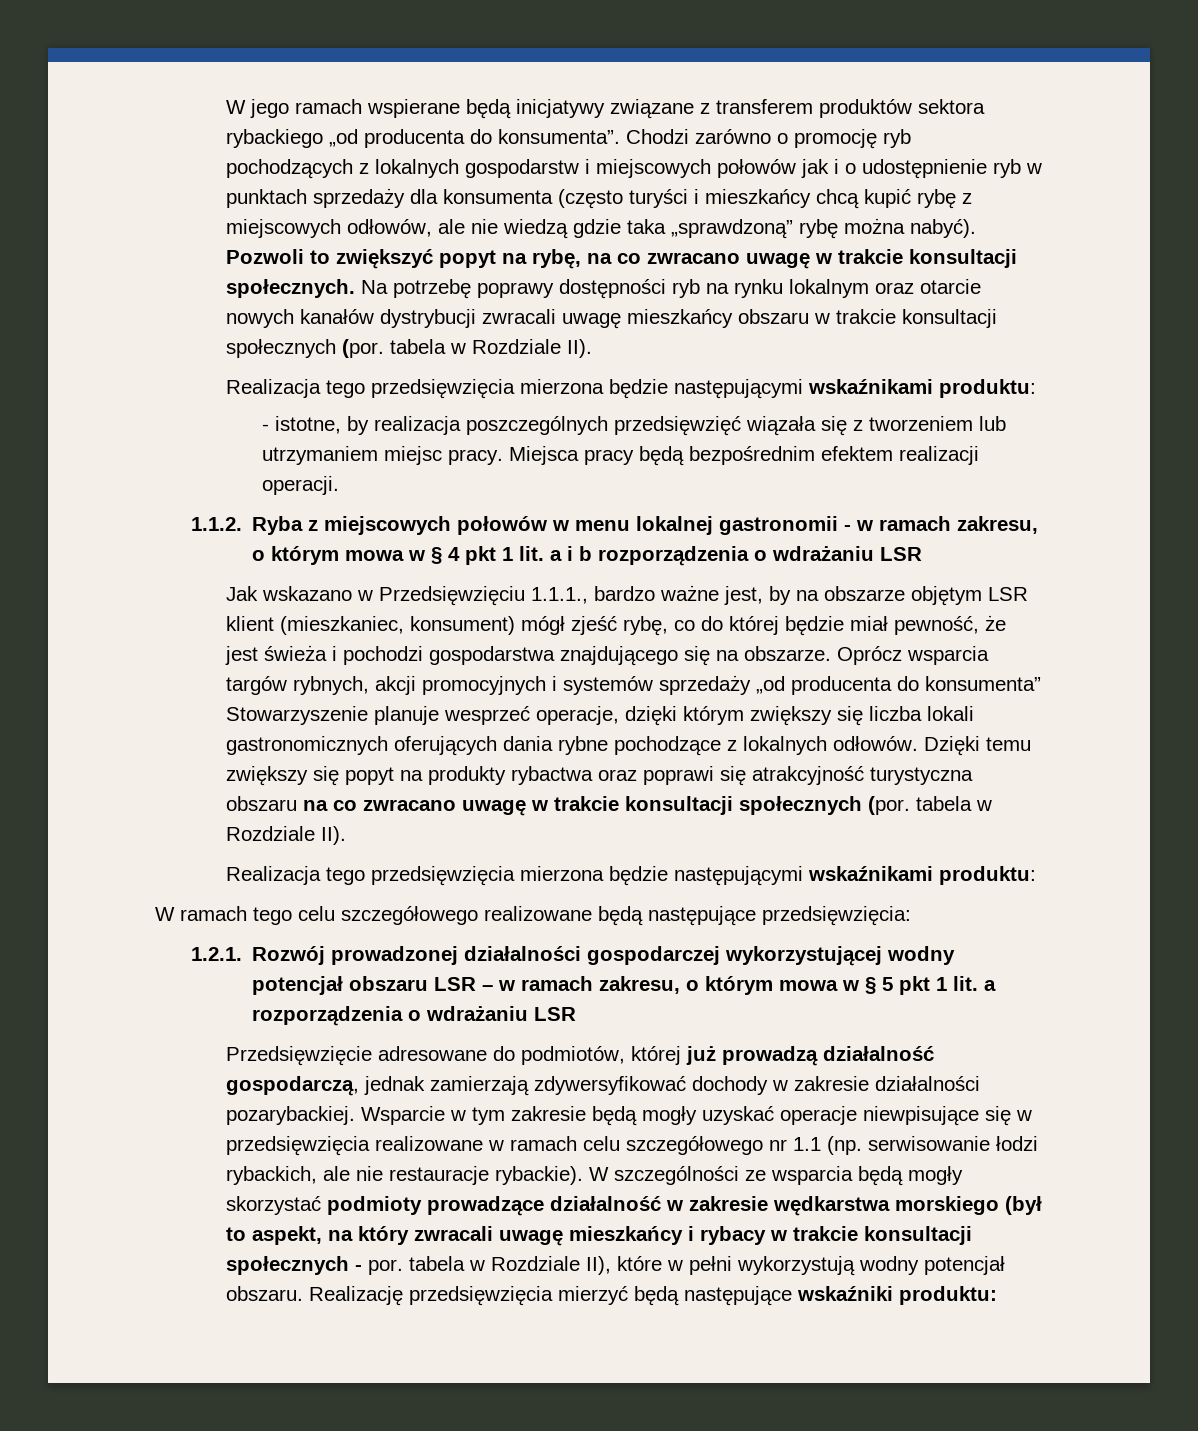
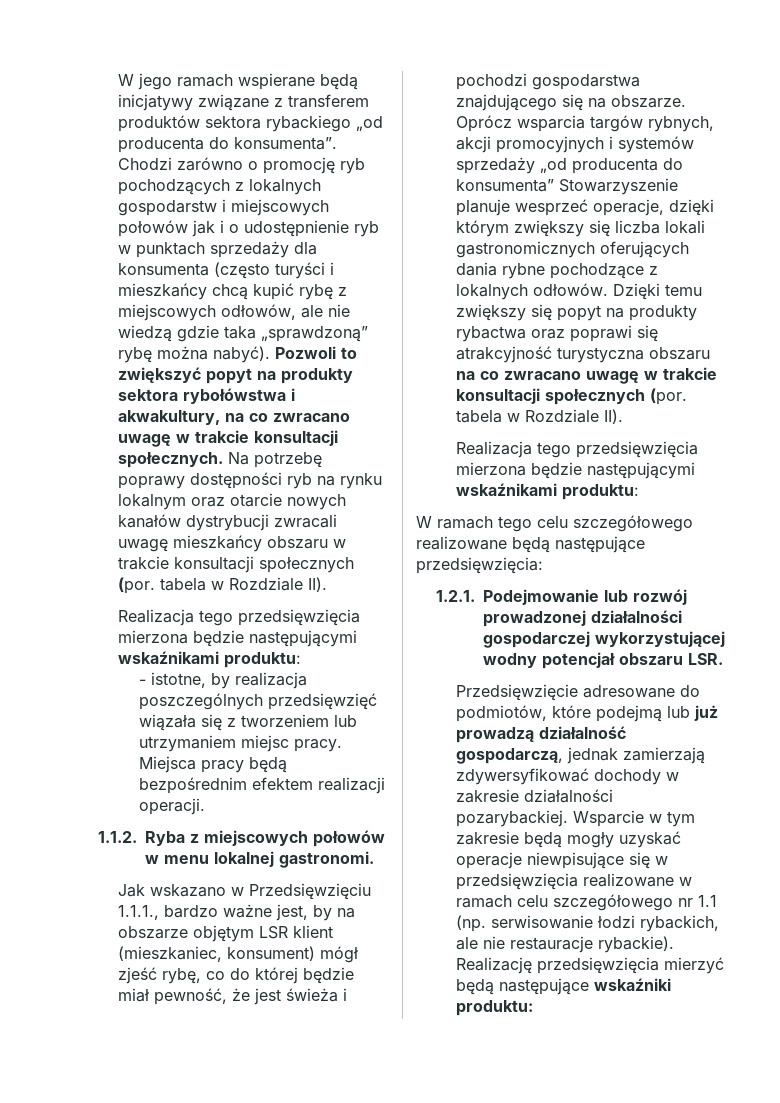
[532,249,582,269] rybę, -> [281,368,354,384] [118,388,296,404] [118,410,221,425] produkty sektora rybołówstwa i akwakultury,
[718,516,1038,535] [251,546,922,566] gastronomii - w ramach zakresu, o którym mowa w § 4 pkt 1 lit. a i b rozporządzenia o wdrażaniu LSR -> [279,851,375,868] gastronomi.
[251,946,325,965] Rozwój -> [483,589,688,605] Podejmowanie lub rozwój
[433,976,996,995] [251,1006,576,1026] LSR – w ramach zakresu, o którym mowa w § 5 pkt 1 lit. a rozporządzenia o wdrażaniu LSR -> [688,653,724,665] LSR.
[631,1046,682,1065] której -> [552,705,691,722] które podejmą lub
[589,1166,964,1186] [226,1196,1043,1216] [226,1226,973,1246] [226,1256,1006,1276] [226,1286,304,1301] W szczególności ze wsparcia będą mogły skorzystać podmioty prowadzące działalność w zakresie wędkarstwa morskiego (był to aspekt, na który zwracali uwagę mieszkańcy i rybacy w trakcie konsultacji społecznych - por. tabela w Rozdziale II), które w pełni wykorzystują wodny potencjał obszaru. -> (675, 944) none

